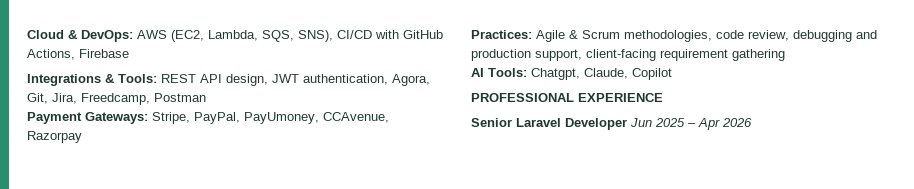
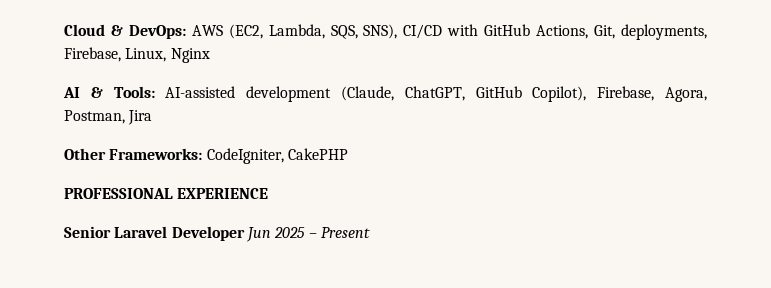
[79,49,129,58] [27,74,430,86] [27,93,206,105] [27,112,389,124] [27,131,82,143] [471,30,877,42] [471,49,785,61] [471,68,672,80] Firebase // Integrations & Tools: REST API design, JWT authentication, Agora, Git, Jira, Freedcamp, Postman // Payment Gateways: Stripe, PayPal, PayUmoney, CCAvenue, Razorpay // Practices: Agile & Scrum methodologies, code review, debugging and production support, client-facing requirement gathering // AI Tools: Chatgpt, Claude, Copilot -> [594,24,707,40] [64,47,210,63] [63,86,707,102] [64,110,153,125] [64,148,348,164] Git, deployments, Firebase, Linux, Nginx // AI & Tools: AI-assisted development (Claude, ChatGPT, GitHub Copilot), Firebase, Agora, Postman, Jira // Other Frameworks: CodeIgniter, CakePHP
[698,118,752,130] Apr 2026 -> [320,227,370,238] Present

